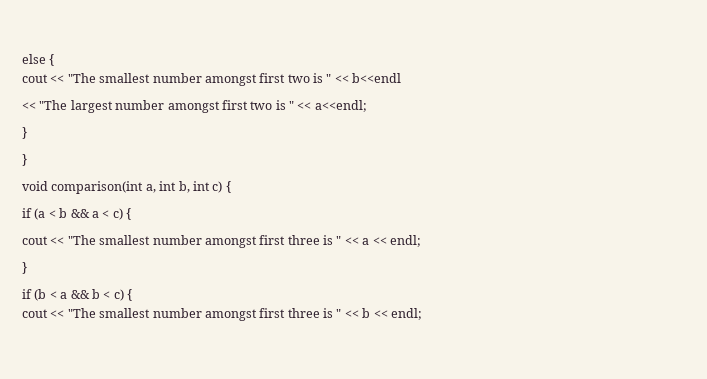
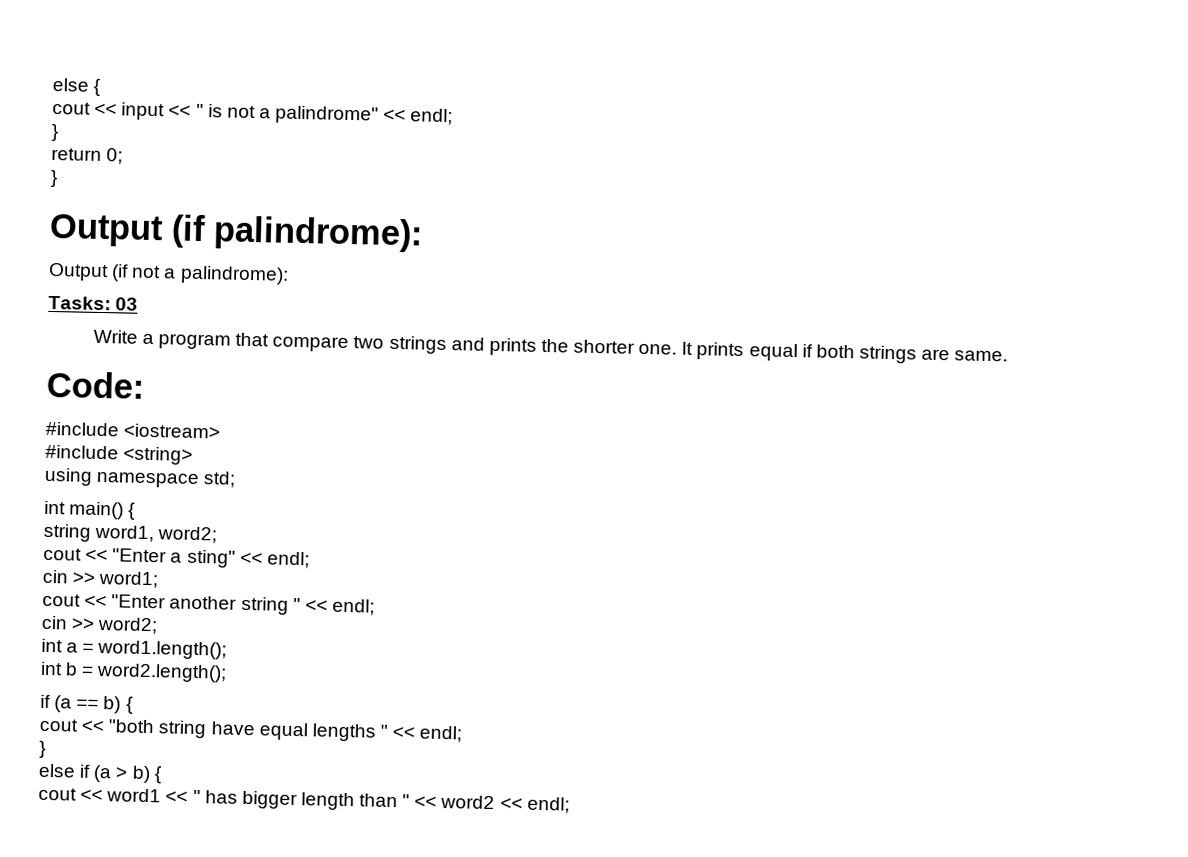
[67,73,402,86] [22,100,367,113] [22,127,27,139] [22,154,27,166] [22,181,231,194] [22,208,131,220] [22,235,421,248] [22,262,27,274] [22,289,132,301] [22,308,371,321] "The smallest number amongst first two is " << b<<endl // << "The largest number amongst first two is " << a<<endl; // } // } // void comparison(int a, int b, int c) { // if (a < b && a < c) { // cout << "The smallest number amongst first three is " << a << endl; // } // if (b < a && b < c) { // cout << "The smallest number amongst first three is " << b -> [121,102,454,126] [51,123,59,142] [51,147,124,165] [50,169,58,188] [49,213,423,253] [48,262,289,285] [48,295,139,311] [92,329,1009,364] [46,370,145,399] [45,421,221,439] [45,444,194,465] [44,467,237,489] [44,500,137,520] [43,523,218,544] [43,547,310,569] [42,569,160,589] [42,593,375,616] [41,615,159,635] [41,638,228,660] [40,661,228,683] [40,694,134,714] [39,718,463,743] [39,740,46,758] [38,763,163,784] [38,787,496,811] input << " is not a palindrome" << endl; // } // return 0; // } // Output (if palindrome): // Output (if not a palindrome): // Tasks: 03 // Write a program that compare two strings and prints the shorter one. It prints equal if both strings are same. // Code: // #include <iostream> // #include <string> // using namespace std; // int main() { // string word1, word2; // cout << "Enter a sting" << endl; // cin >> word1; // cout << "Enter another string " << endl; // cin >> word2; // int a = word1.length(); // int b = word2.length(); // if (a == b) { // cout << "both string have equal lengths " << endl; // } // else if (a > b) { // cout << word1 << " has bigger length than " << word2

